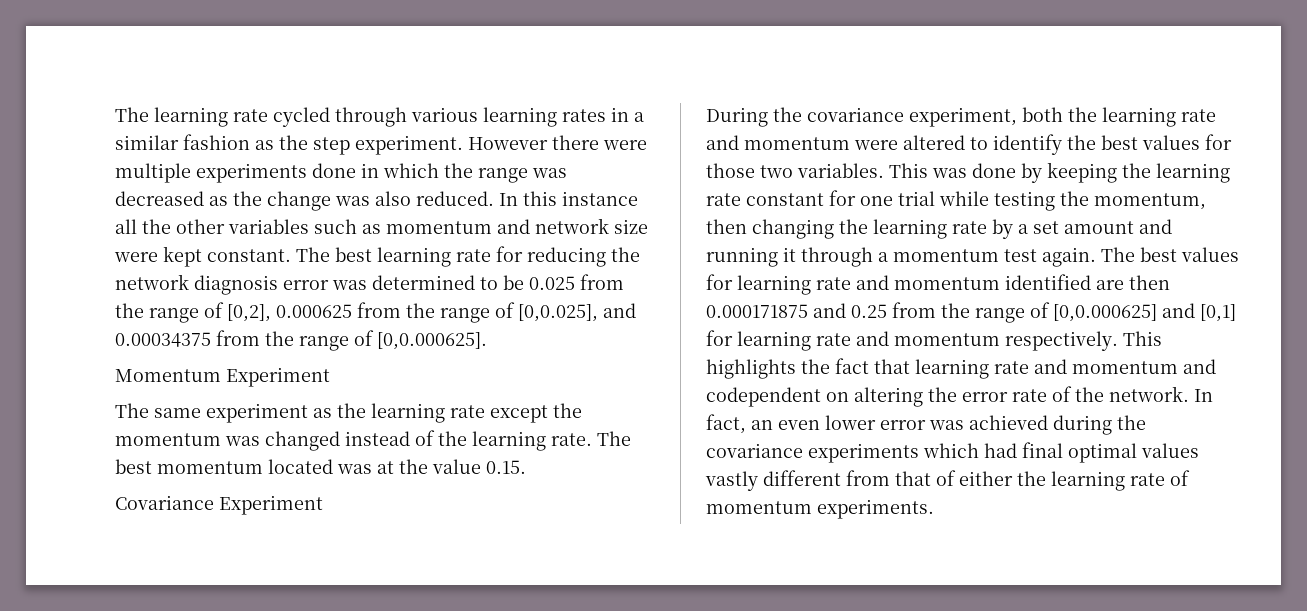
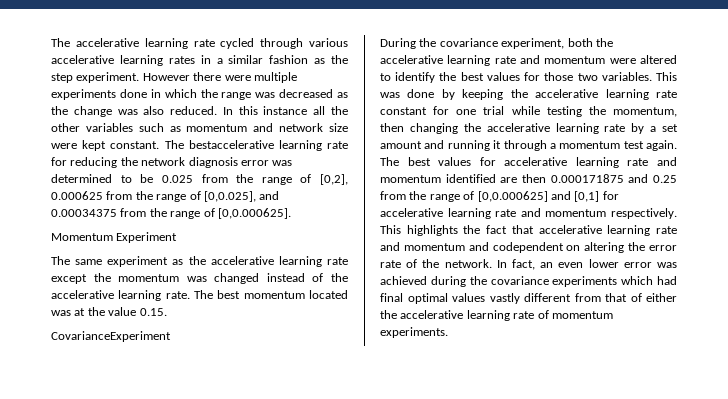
[115,107,149,122] The -> [51,38,139,47] The accelerative
(478, 114) none -> [51,55,114,64] accelerative
[335,247,372,262] best -> [188,140,274,149] bestaccelerative
(366, 410) none -> [210,256,274,265] accelerative
(467, 438) none -> [51,290,114,299] accelerative
[115,495,323,515] Covariance Experiment -> [51,331,171,342] CovarianceExperiment
(1097, 114) none -> [380,55,443,64] accelerative
(1151, 170) none -> [535,89,599,98] accelerative
(868, 226) none -> [486,123,550,132] accelerative
(733, 282) none -> [504,157,568,166] accelerative
(733, 338) none -> [380,208,443,217] accelerative
(910, 366) none -> [538,225,602,234] accelerative
(1046, 478) none -> [400,310,464,319] accelerative

